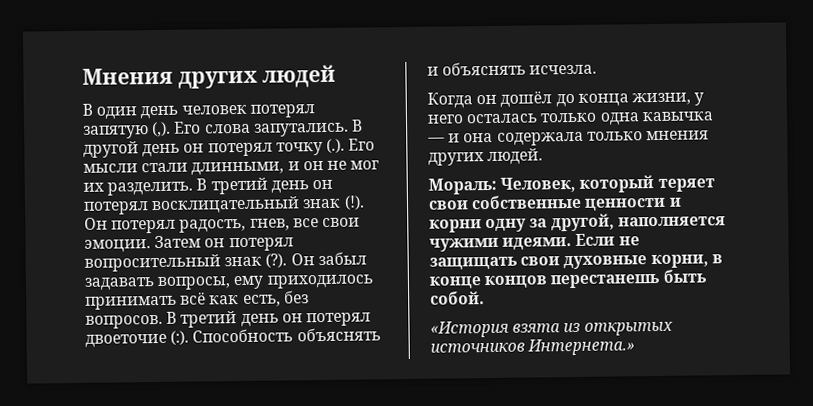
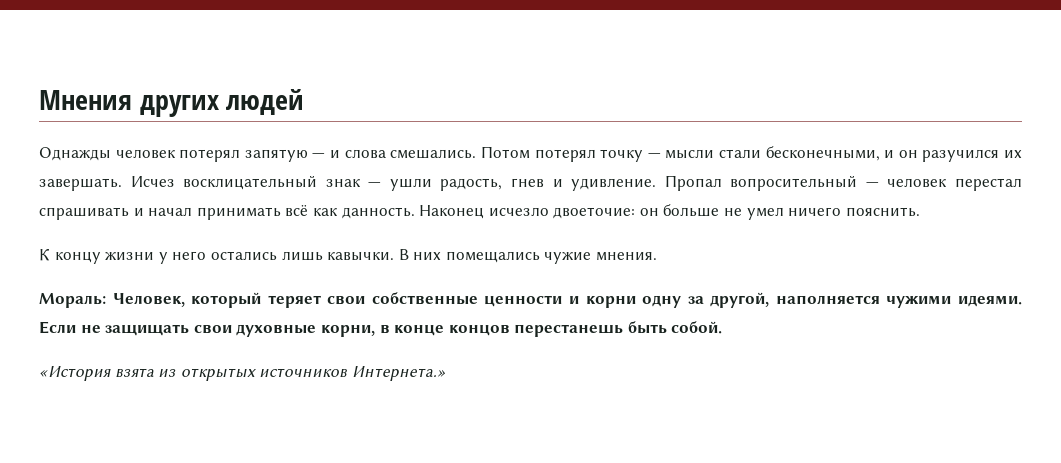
[82,103,315,120] [83,119,363,139] [83,138,376,158] В один день человек потерял запятую (,). Его слова запутались. В другой день он потерял точку (.). Его -> [39,146,661,162] Однажды человек потерял запятую — и слова смешались. Потом потерял точку —
[191,161,285,176] длинными, -> [765,146,880,161] бесконечными,
[326,160,380,170] [83,177,333,196] [83,195,365,215] [84,217,360,234] [84,235,294,253] [84,251,367,272] [84,274,374,291] [85,290,309,310] [85,311,371,329] [85,327,381,348] [427,61,598,76] [427,91,705,109] [427,111,714,126] [427,130,709,146] [428,148,544,166] не мог их разделить. В третий день он потерял восклицательный знак (!). Он потерял радость, гнев, все свои эмоции. Затем он потерял вопросительный знак (?). Он забыл задавать вопросы, ему приходилось принимать всё как есть, без вопросов. В третий день он потерял двоеточие (:). Способность объяснять и объяснять исчезла. // Когда он дошёл до конца жизни, у него осталась только одна кавычка — и она содержала только мнения других людей. -> [922,149,1022,162] [39,175,1022,191] [39,204,920,220] [39,249,658,264] разучился их завершать. Исчез восклицательный знак — ушли радость, гнев и удивление. Пропал вопросительный — человек перестал спрашивать и начал принимать всё как данность. Наконец исчезло двоеточие: он больше не умел ничего пояснить. // К концу жизни у него остались лишь кавычки. В них помещались чужие мнения.

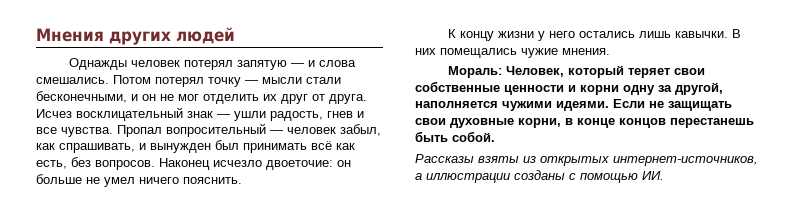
[922,149,1022,162] [39,178,122,191] разучился их завершать. -> [160,94,367,104] не мог отделить их друг от друга.
[571,178,657,191] удивление. -> [36,127,113,137] все чувства.
[954,178,1022,191] [39,205,415,220] перестал спрашивать и начал принимать всё как данность. -> [340,124,381,136] [36,140,355,153] [36,157,155,170] забыл, как спрашивать, и вынужден был принимать всё как есть, без вопросов.
[39,366,446,381] «История взята из открытых источников Интернета.» -> [415,154,758,166] [415,170,664,183] Рассказы взяты из открытых интернет-источников, а иллюстрации созданы с помощью ИИ.

